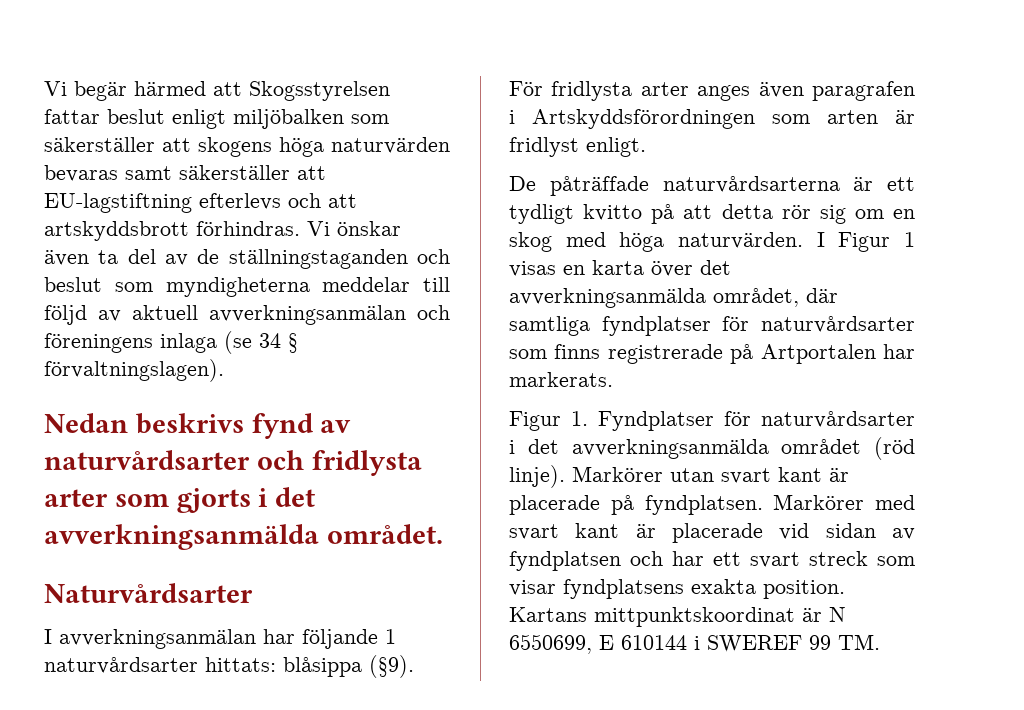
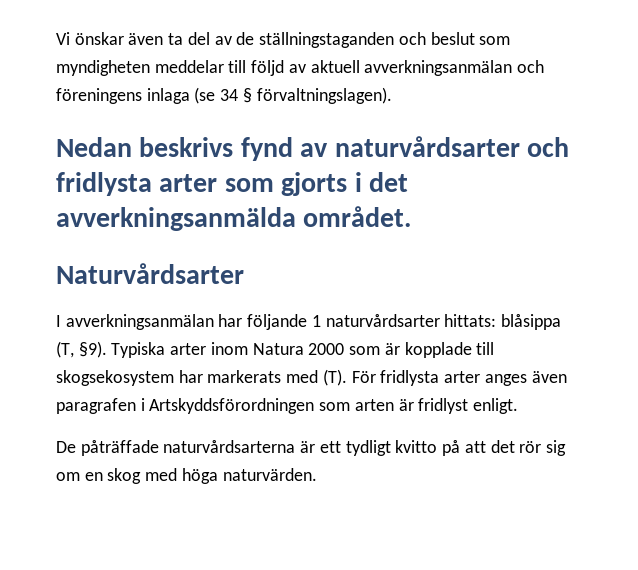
[44,81,390,101] [44,109,389,129] [44,137,450,157] [44,165,326,182] [44,193,357,213] [44,221,330,241] Vi begär härmed att Skogsstyrelsen fattar beslut enligt miljöbalken som säkerställer att skogens höga naturvärden bevaras samt säkerställer att EU-lagstiftning efterlevs och att artskyddsbrott förhindras. Vi -> [56,32,70,45] Vi
[165,277,310,297] myndigheterna -> [56,60,150,76] myndigheten
[369,655,414,678] (§9). -> [56,341,495,358] [56,369,347,386] (T, §9). Typiska arter inom Natura 2000 som är kopplade till skogsekosystem har markerats med (T).
[721,204,773,219] detta -> [490,440,515,453] det
[816,232,915,252] [509,260,731,277] [509,288,838,308] [509,316,915,336] [509,344,915,364] [509,372,613,387] [509,411,915,431] [509,437,915,460] [509,465,849,488] [509,494,915,515] [509,523,915,543] [509,551,915,571] [509,579,845,599] [509,607,846,627] [509,634,880,654] I Figur 1 visas en karta över det avverkningsanmälda området, där samtliga fyndplatser för naturvårdsarter som finns registrerade på Artportalen har markerats. // Figur 1. Fyndplatser för naturvårdsarter i det avverkningsanmälda området (röd linje). Markörer utan svart kant är placerade på fyndplatsen. Markörer med svart kant är placerade vid sidan av fyndplatsen och har ett svart streck som visar fyndplatsens exakta position. Kartans mittpunktskoordinat är N 6550699, E 610144 i SWEREF 99 TM. -> (317, 474) none

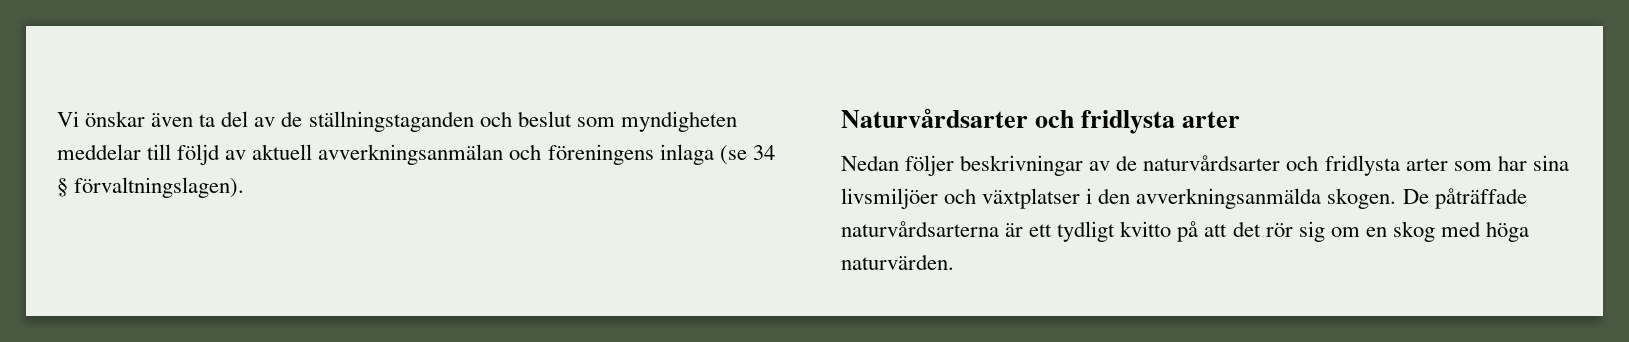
[56,137,329,161] Nedan beskrivs fynd av -> [841,108,1241,134] [841,155,1138,176] Naturvårdsarter och fridlysta arter // Nedan följer beskrivningar av de
[281,172,409,196] [56,206,412,231] [56,263,244,284] [56,314,562,330] [56,341,495,358] [56,369,567,386] [56,398,519,414] gjorts i det avverkningsanmälda området. // Naturvårdsarter // I avverkningsanmälan har följande 1 naturvårdsarter hittats: blåsippa (T, §9). Typiska arter inom Natura 2000 som är kopplade till skogsekosystem har markerats med (T). För fridlysta arter anges även paragrafen i Artskyddsförordningen som arten är fridlyst enligt. // -> [1497,155,1569,171] [841,188,1397,209] har sina livsmiljöer och växtplatser i den avverkningsanmälda skogen.

